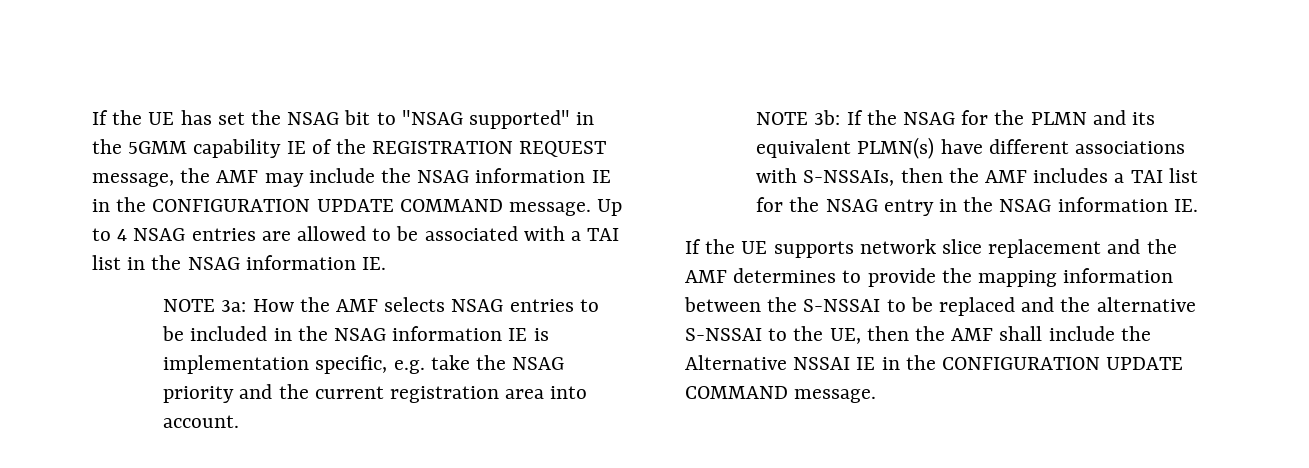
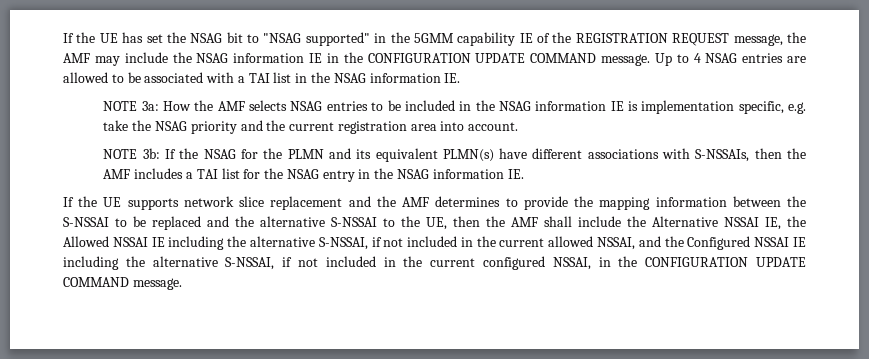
[856,357,876,370] IE -> [765,216,806,230] [63,236,806,250] [63,256,591,270] IE, the Allowed NSSAI IE including the alternative S-NSSAI, if not included in the current allowed NSSAI, and the Configured NSSAI IE including the alternative S-NSSAI, if not included in the current configured NSSAI,

